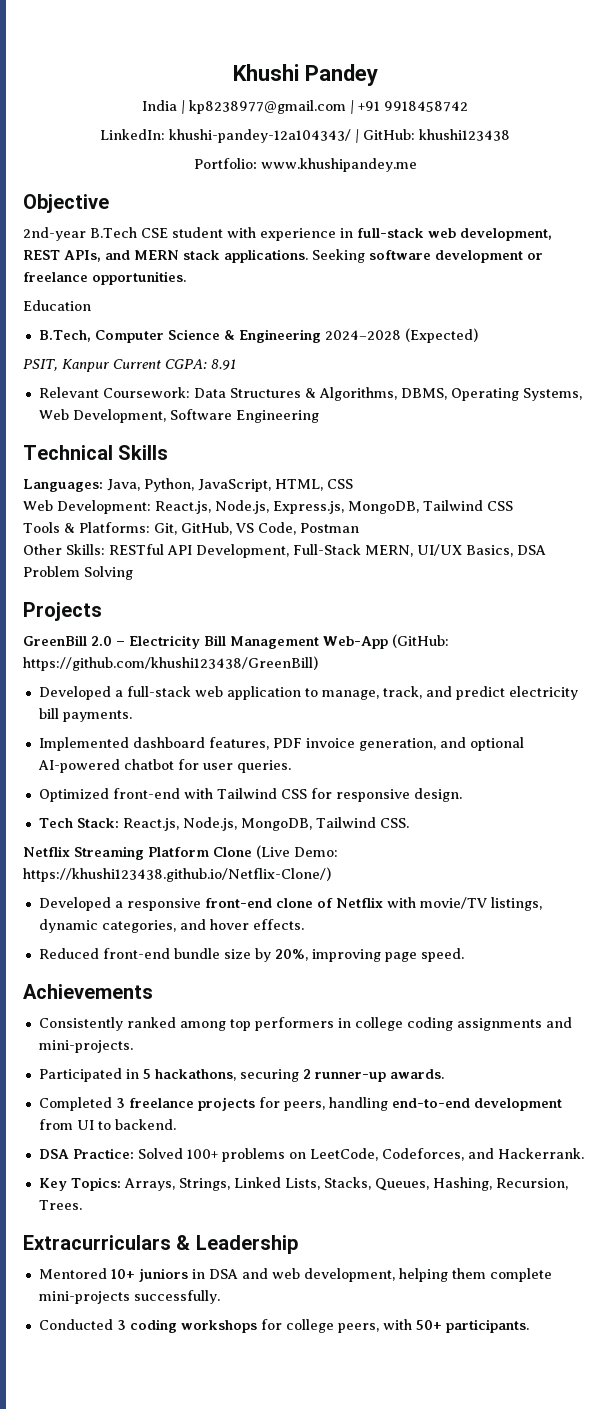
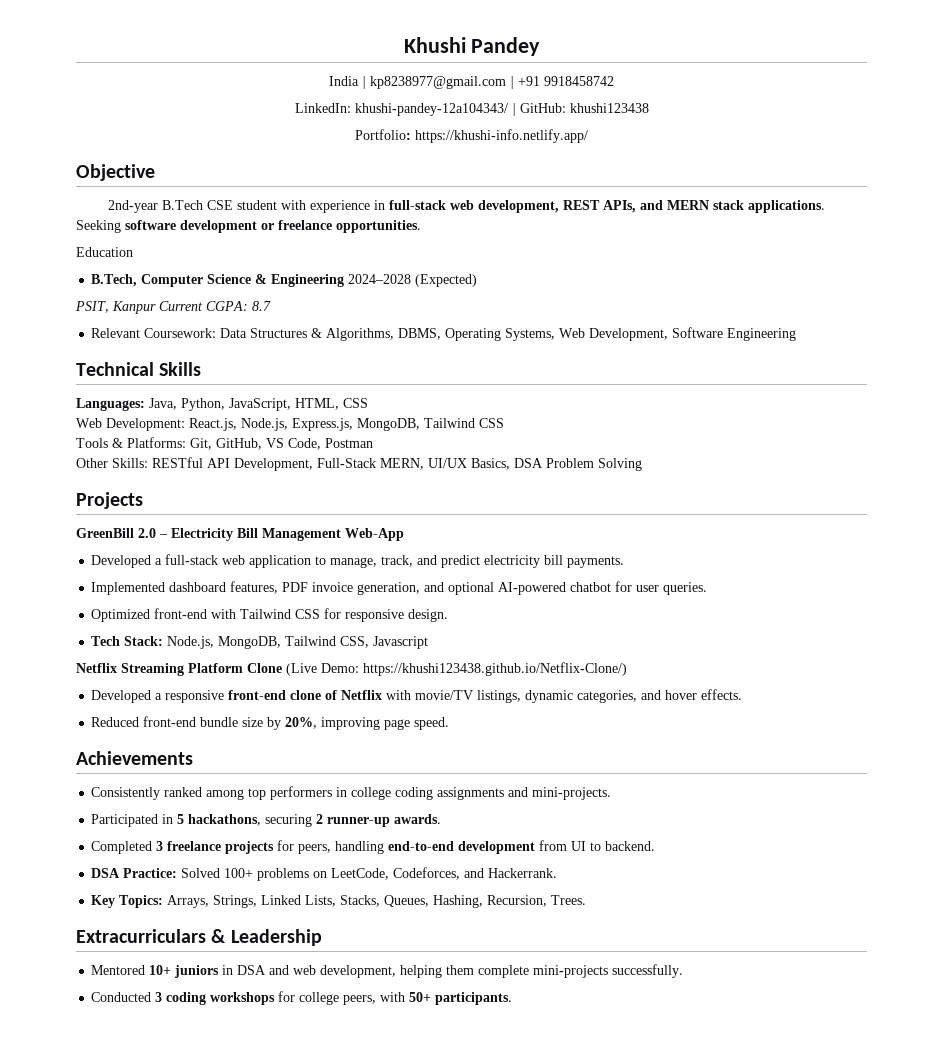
[260,158,417,172] www.khushipandey.me -> [415,129,588,143] https://khushi-info.netlify.app/
[211,359,236,370] 8.91 -> [252,301,271,311] 8.7
[392,634,449,648] [23,656,318,671] (GitHub: https://github.com/khushi123438/GreenBill) -> (404, 534) none
[122,818,179,831] React.js, -> (164, 641) none
[379,818,409,828] CSS. -> [340,636,429,649] CSS, Javascript

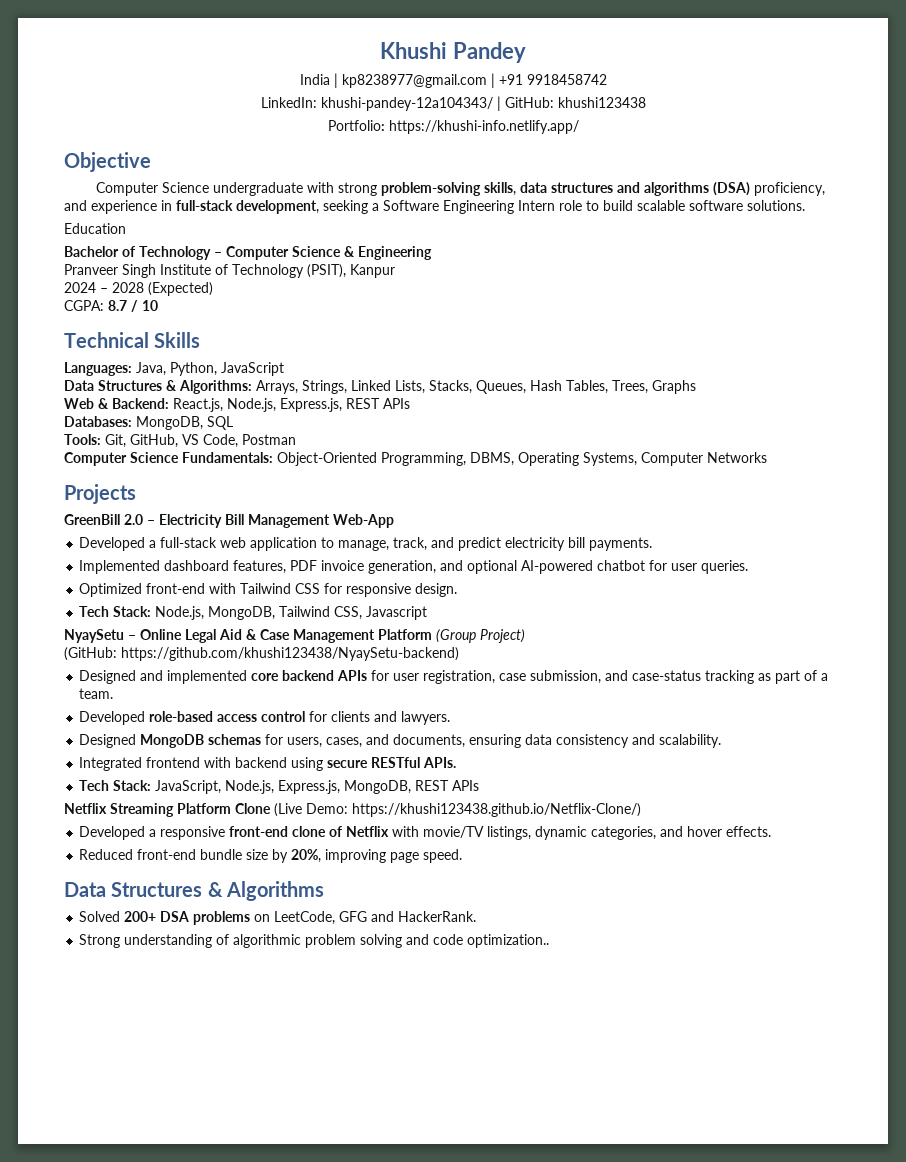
[107,200,825,213] [76,220,421,233] [76,247,133,257] [91,274,478,287] [75,301,271,314] [91,327,797,341] 2nd-year B.Tech CSE student with experience in full-stack web development, REST APIs, and MERN stack applications. Seeking software development or freelance opportunities. // Education // B.Tech, Computer Science & Engineering 2024–2028 (Expected) // PSIT, Kanpur Current CGPA: 8.7 // Relevant Coursework: Data Structures & Algorithms, DBMS, Operating Systems, Web Development, Software Engineering -> [96,182,826,196] [64,200,805,214] [64,223,126,234] [64,246,432,260] [64,264,395,278] [64,282,213,296] [64,300,158,312] Computer Science undergraduate with strong problem-solving skills, data structures and algorithms (DSA) proficiency, and experience in full-stack development, seeking a Software Engineering Intern role to build scalable software solutions. // Education // Bachelor of Technology – Computer Science & Engineering // Pranveer Singh Institute of Technology (PSIT), Kanpur // 2024 – 2028 (Expected) // CGPA: 8.7 / 10
[229,398,368,411] [76,418,185,431] JavaScript, HTML, CSS // Web Development: -> [221,362,284,376] [64,380,696,394] [64,398,169,409] JavaScript // Data Structures & Algorithms: Arrays, Strings, Linked Lists, Stacks, Queues, Hash Tables, Trees, Graphs // Web & Backend:
[357,418,504,431] [76,437,186,448] MongoDB, Tailwind CSS // Tools & Platforms: -> [346,398,410,409] [64,416,233,430] [64,434,101,445] REST APIs // Databases: MongoDB, SQL // Tools:
[76,457,642,471] Other Skills: RESTful API Development, Full-Stack MERN, UI/UX Basics, DSA Problem Solving -> [64,452,767,466] Computer Science Fundamentals: Object-Oriented Programming, DBMS, Operating Systems, Computer Networks
(429, 642) none -> [64,629,525,643] [64,647,459,661] [79,670,829,684] [79,688,114,699] [79,711,451,725] [79,734,722,748] [79,757,457,771] [79,780,480,794] // NyaySetu – Online Legal Aid & Case Management Platform (Group Project) // (GitHub: https://github.com/khushi123438/NyaySetu-backend) // Designed and implemented core backend APIs for user registration, case submission, and case-status tracking as part of a team. // Developed role-based access control for clients and lawyers. // Designed MongoDB schemas for users, cases, and documents, ensuring data consistency and scalability. // Integrated frontend with backend using secure RESTful APIs. // Tech Stack: JavaScript, Node.js, Express.js, MongoDB, REST APIs
[76,751,193,765] [91,786,612,800] [91,814,442,827] [91,840,656,854] [91,867,558,881] [91,895,587,908] [76,929,322,946] [91,964,684,978] [91,991,513,1005] Achievements // Consistently ranked among top performers in college coding assignments and mini-projects. // Participated in 5 hackathons, securing 2 runner-up awards. // Completed 3 freelance projects for peers, handling end-to-end development from UI to backend. // DSA Practice: Solved 100+ problems on LeetCode, Codeforces, and Hackerrank. // Key Topics: Arrays, Strings, Linked Lists, Stacks, Queues, Hashing, Recursion, Trees. // Extracurriculars & Leadership // Mentored 10+ juniors in DSA and web development, helping them complete mini-projects successfully. // Conducted 3 coding workshops for college peers, with 50+ participants. -> [64,881,324,901] [79,911,477,925] [79,934,550,948] Data Structures & Algorithms // Solved 200+ DSA problems on LeetCode, GFG and HackerRank. // Strong understanding of algorithmic problem solving and code optimization..

